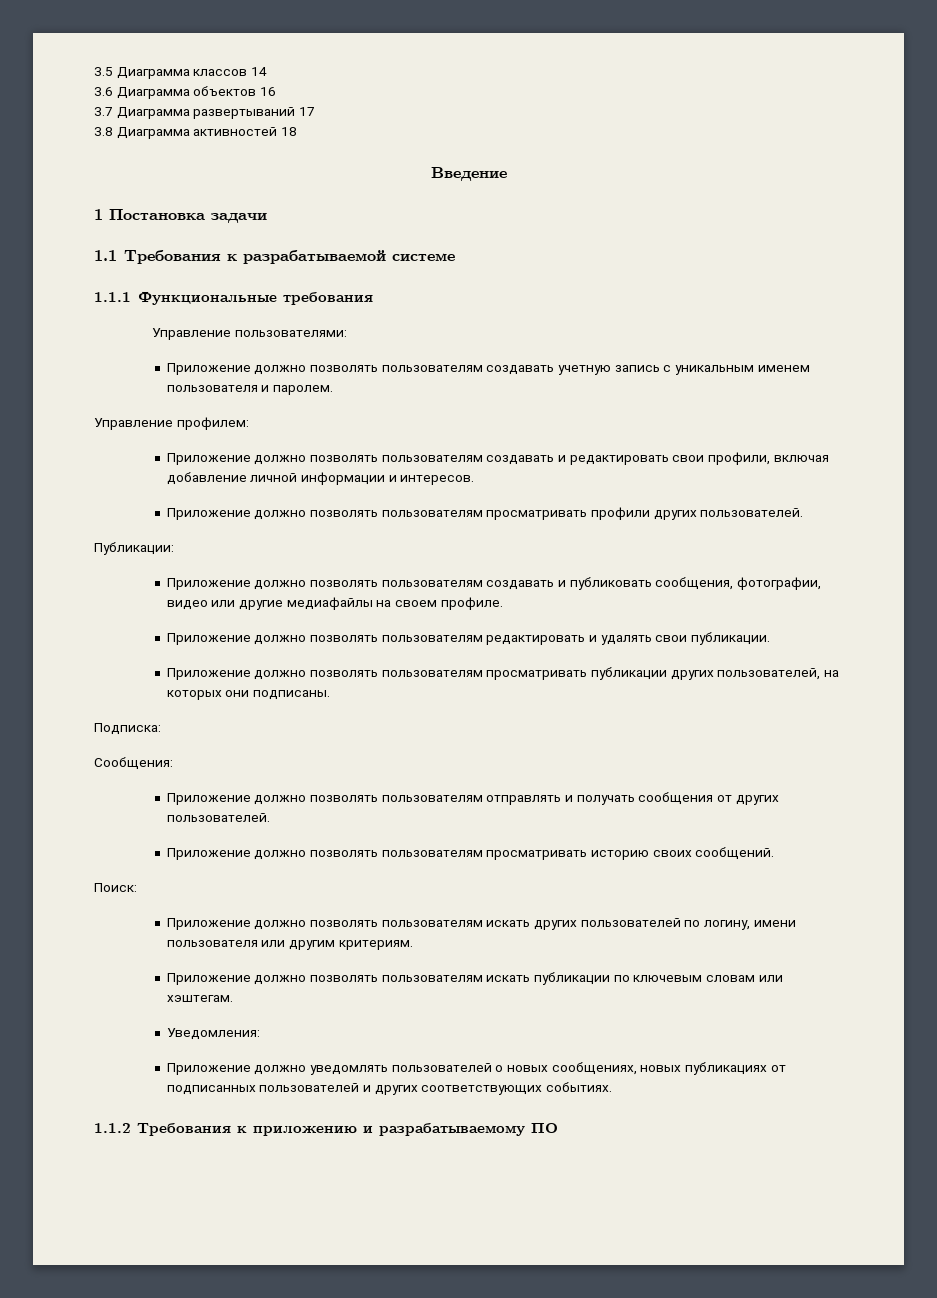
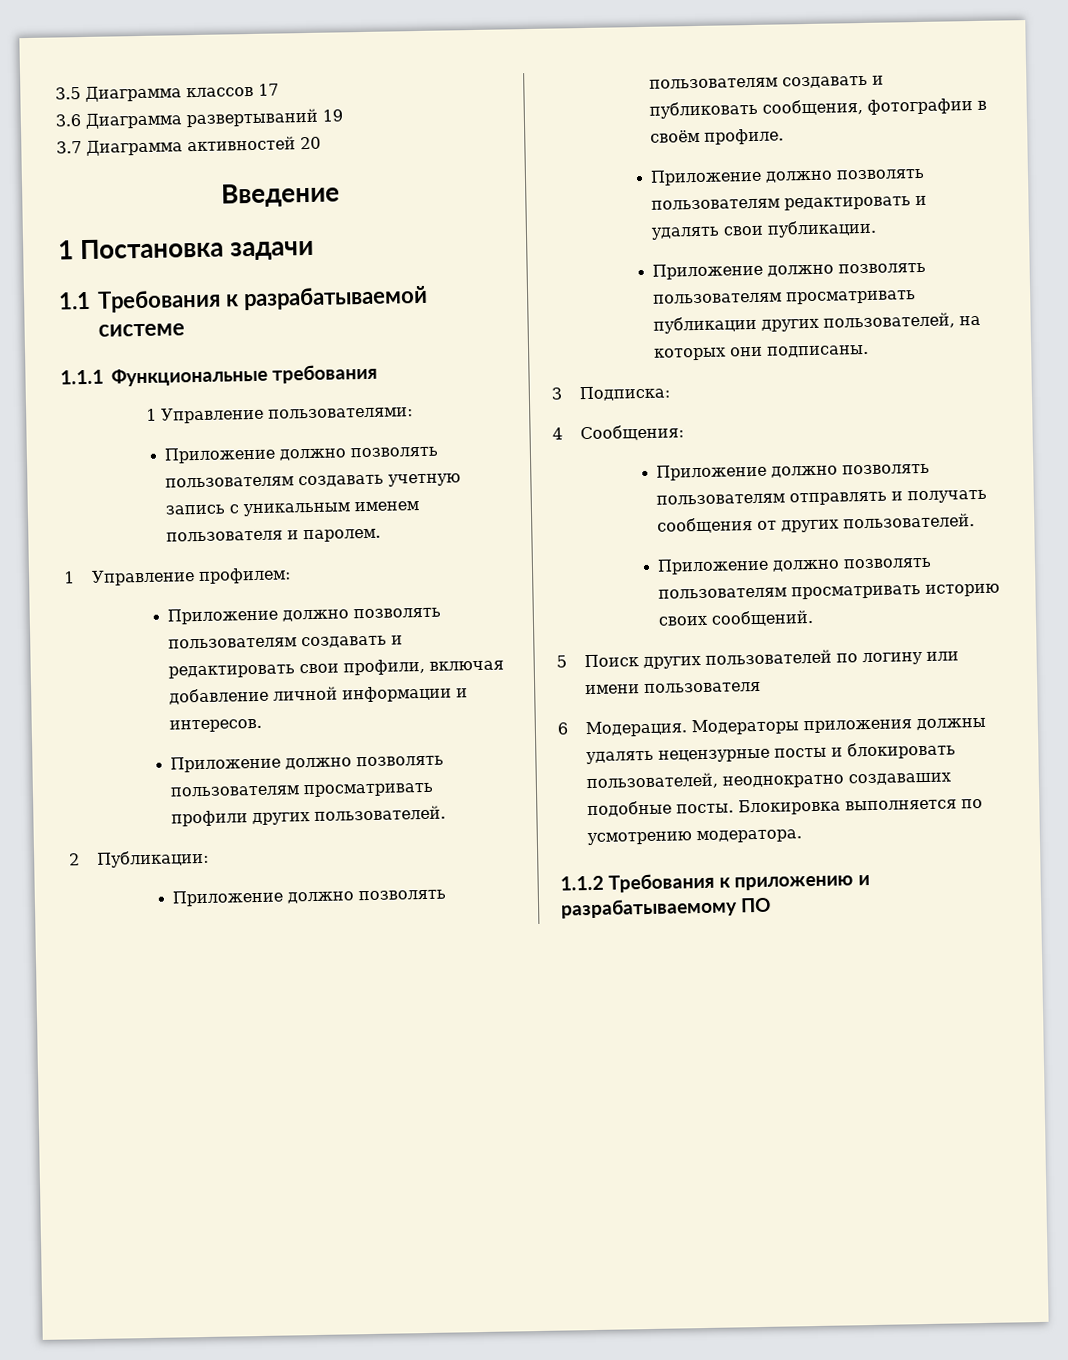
[250,67,267,76] 14 -> [258,83,279,96] 17
[193,86,276,96] объектов 16 -> [186,108,343,128] развертываний 19
[193,107,315,119] [94,127,297,139] развертываний 17 // 3.8 Диаграмма активностей 18 -> [187,136,321,152] активностей 20
(373, 298) none -> [146,408,158,421] 1
(334, 390) none -> [63,571,75,584] 1
(804, 512) none -> [69,853,80,866] 2
[736,577,821,590] [166,597,438,610] фотографии, видео или другие медиафайлы на своем -> [866,98,987,115] [649,129,700,143] фотографии в своём
(331, 695) none -> [551,387,562,400] 3
(161, 729) none -> [552,427,563,440] 4
[94,883,137,892] [166,918,531,930] Поиск: // Приложение должно позволять пользователям искать -> [556,654,640,668] 5 Поиск
[703,920,750,930] логину, -> [862,651,960,666] логину или
[261,940,413,950] [166,972,783,985] [166,995,233,1002] [166,1028,260,1040] [166,1062,786,1075] [166,1082,613,1095] или другим критериям. // Приложение должно позволять пользователям искать публикации по ключевым словам или хэштегам. // Уведомления: // Приложение должно уведомлять пользователей о новых сообщениях, новых публикациях от подписанных пользователей и других соответствующих событиях. -> [557,717,987,738] [586,741,957,765] [586,772,952,791] [587,798,984,818] [587,829,803,846] // 6 Модерация. Модераторы приложения должны удалять нецензурные посты и блокировать пользователей, неоднократно создаваших подобные посты. Блокировка выполняется по усмотрению модератора.

